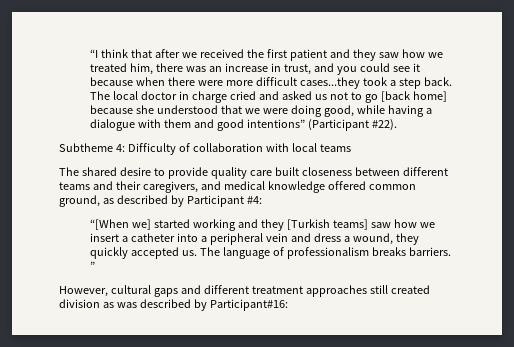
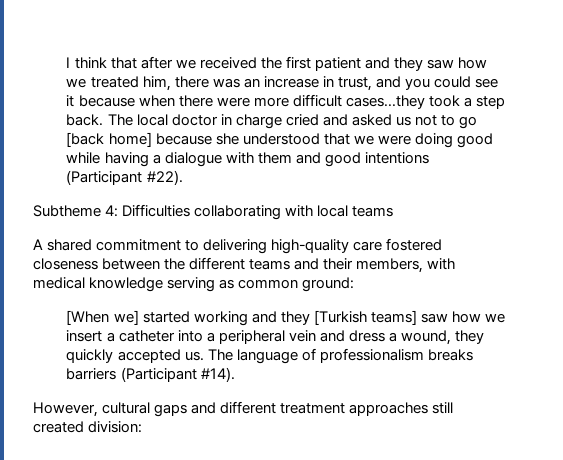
[90,49,99,58] “I -> [66,57,71,68] I
[324,105,355,117] good, -> [456,133,493,148] good
[247,119,306,128] intentions” -> [364,152,429,164] intentions
[127,143,263,155] Difficulty of collaboration -> [122,204,282,220] Difficulties collaborating
[59,167,299,179] The shared desire to provide quality care built -> [33,238,443,254] A shared commitment to delivering high-quality care fostered
(400, 171) none -> [164,258,186,270] the
[142,181,416,193] [59,195,262,207] [90,219,130,230] caregivers, and medical knowledge offered common ground, as described by Participant #4: // “[When -> [356,258,456,273] [33,277,355,292] [66,310,110,325] members, with medical knowledge serving as common ground: // [When
[409,247,452,256] [90,261,96,270] barriers. ” -> [66,367,235,382] barriers (Participant #14).
[59,299,288,311] division as was described by Participant#16: -> [88,421,143,433] division:

